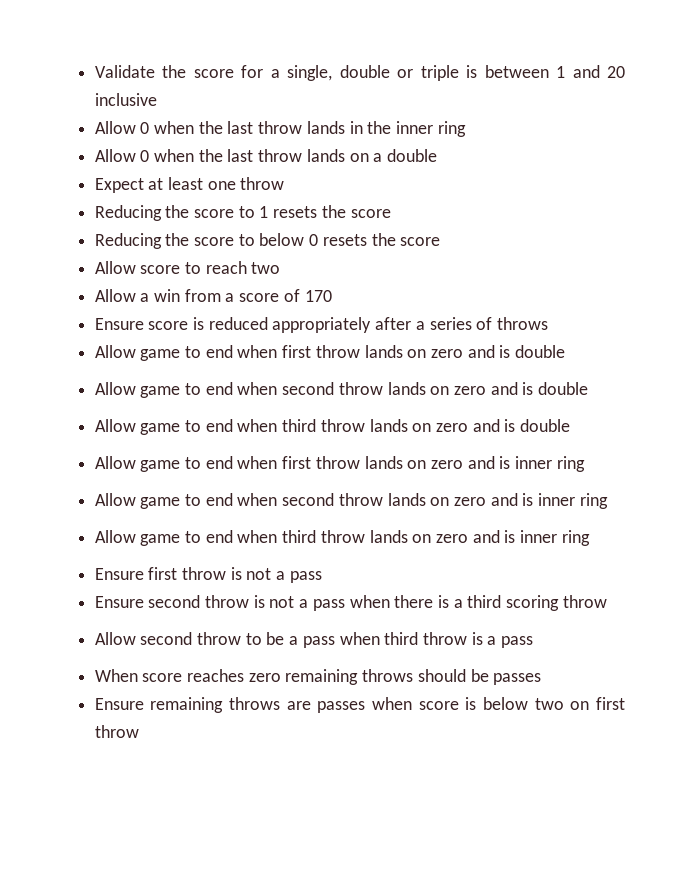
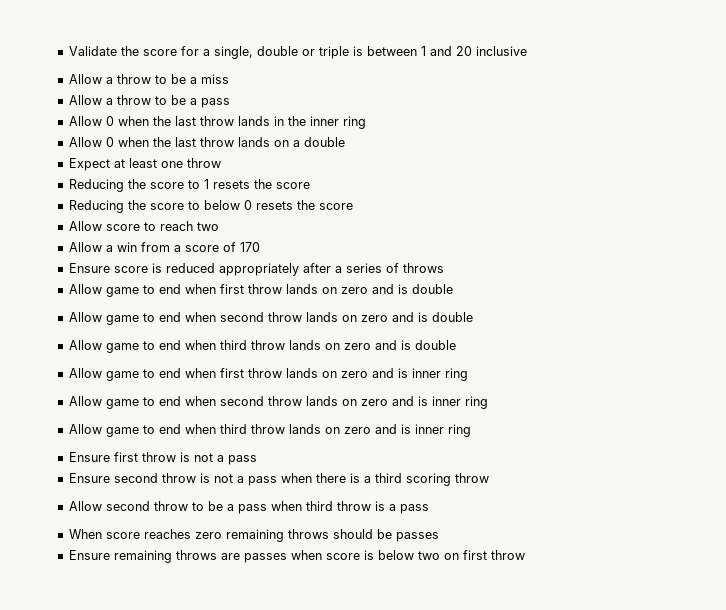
(157, 99) none -> [68,74,229,84] [68,95,230,108] // Allow a throw to be a miss // Allow a throw to be a pass

